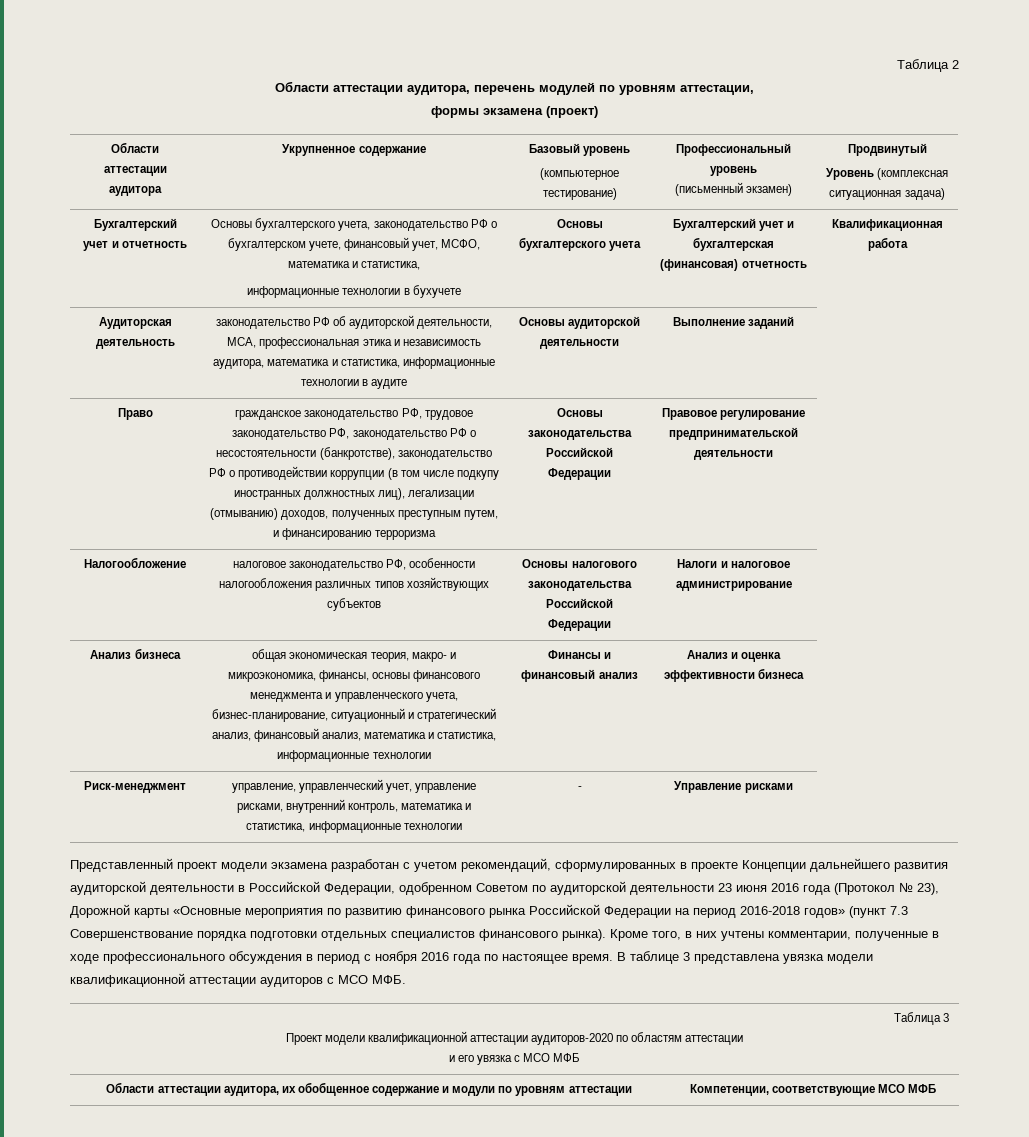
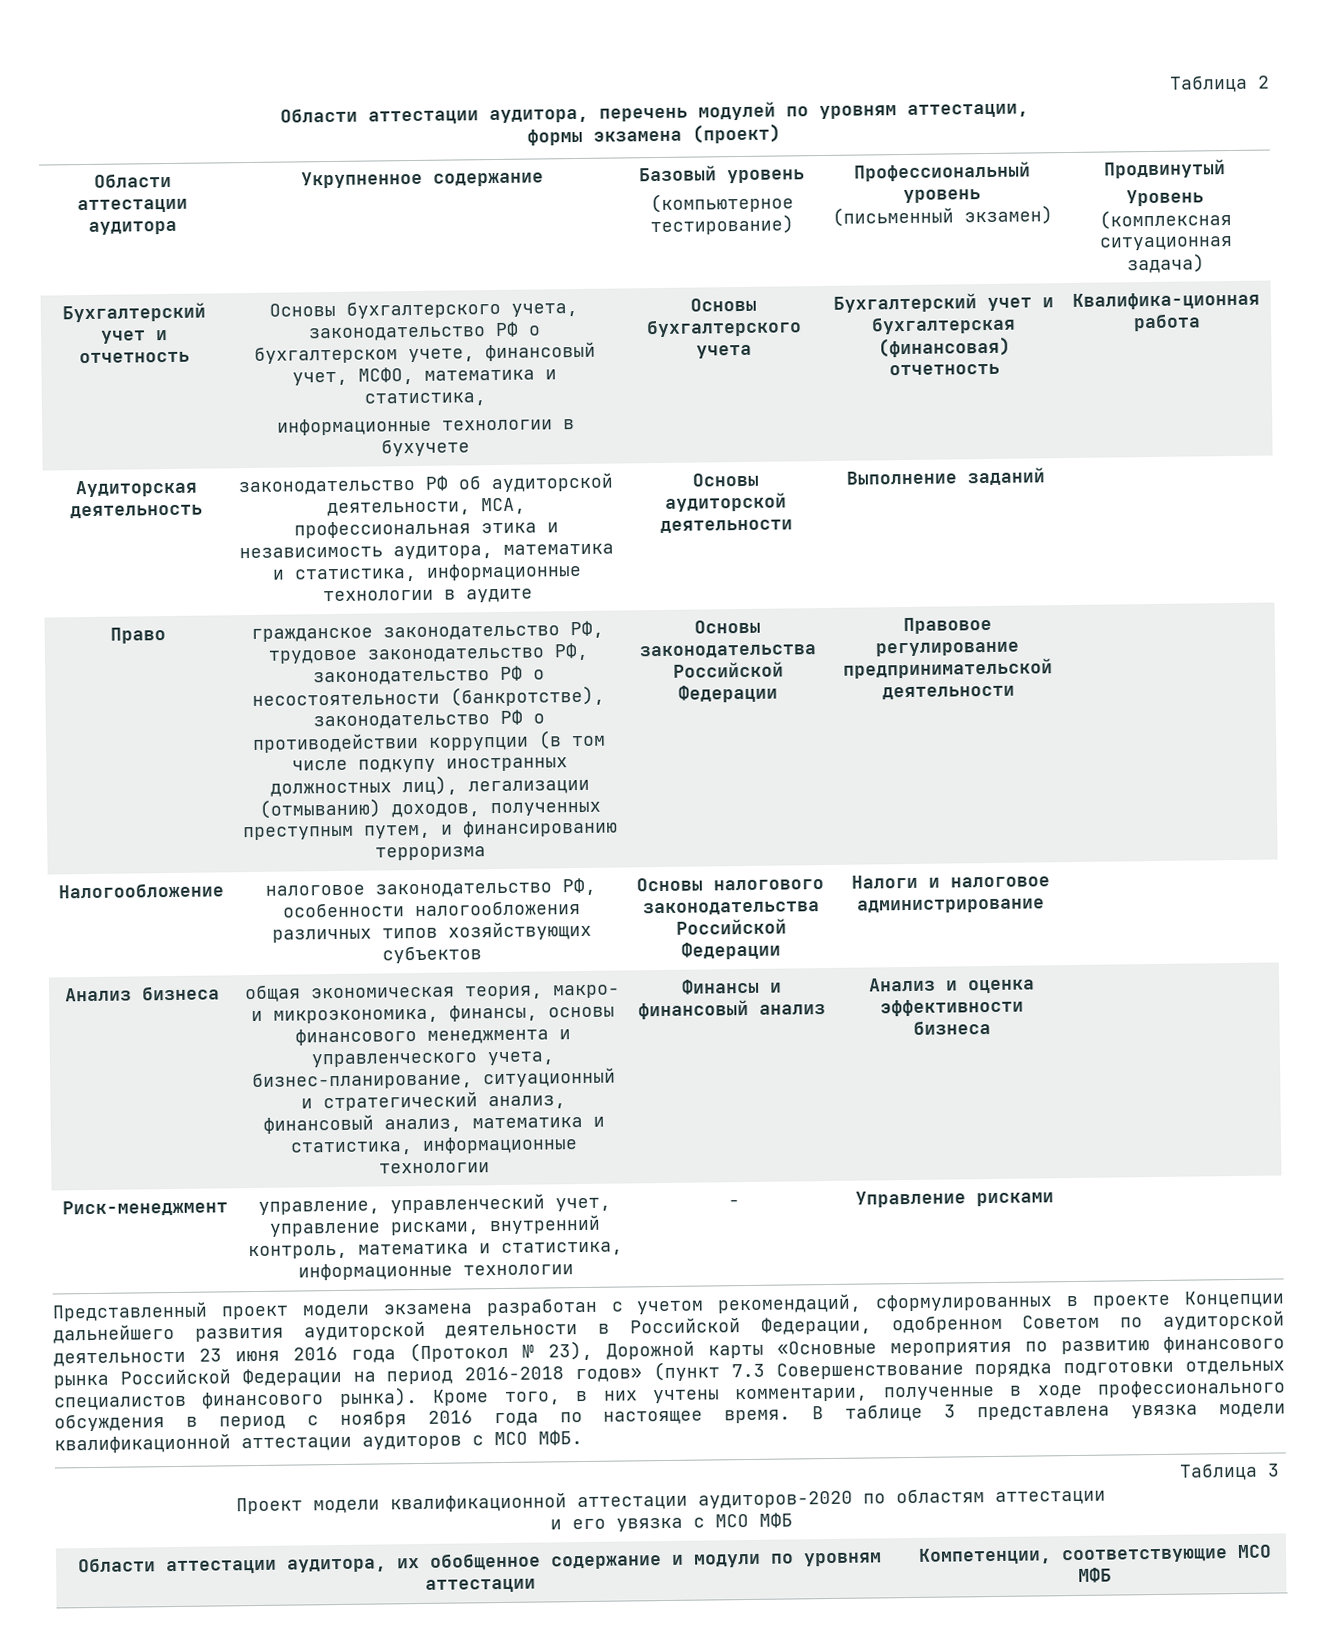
[831,219,943,231] Квалификационная -> [1072,291,1260,310] Квалифика-ционная

